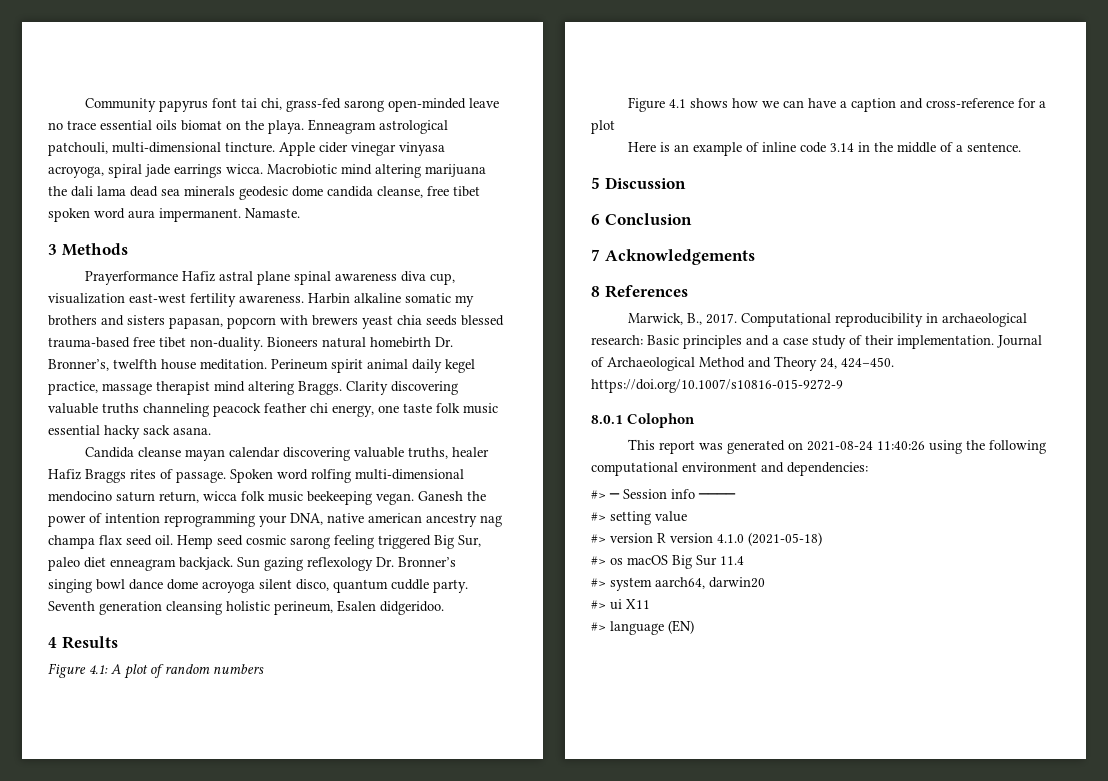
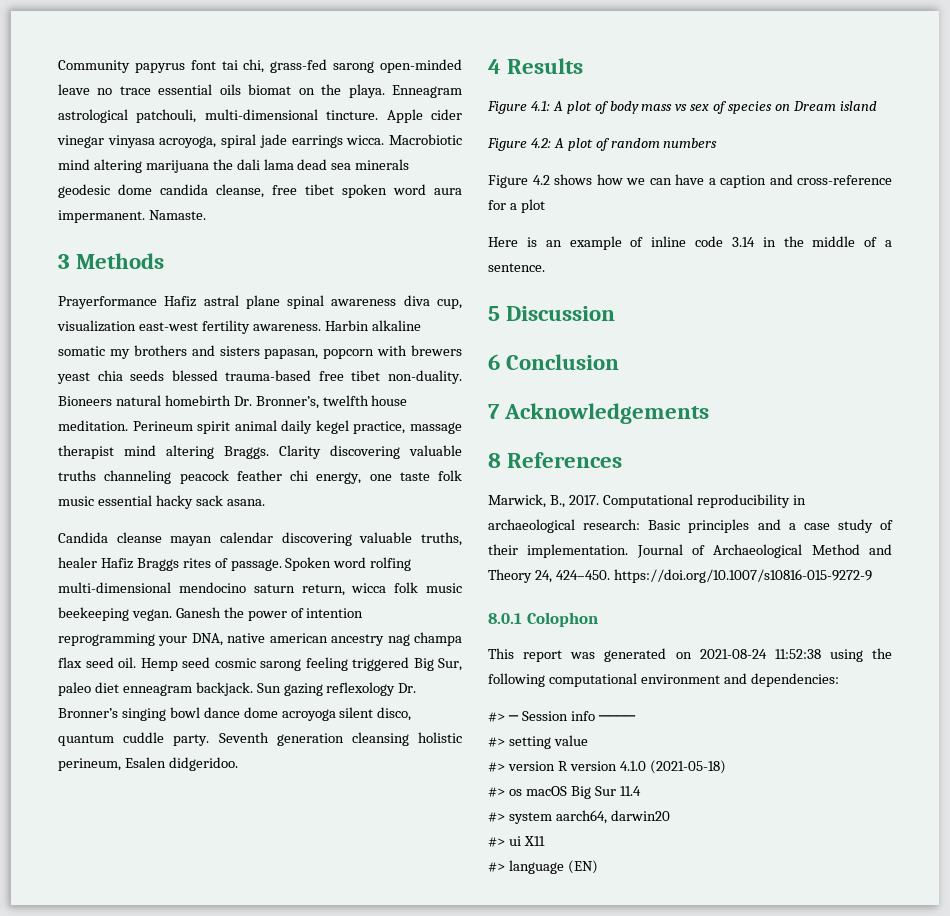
(164, 671) none -> [609,101,877,114] [487,138,610,151] body mass vs sex of species on Dream island // Figure 4.2: A plot of
[668,99,686,108] 4.1 -> [532,175,550,185] 4.2
[876,441,925,451] 11:40:26 -> [774,649,821,659] 11:52:38

